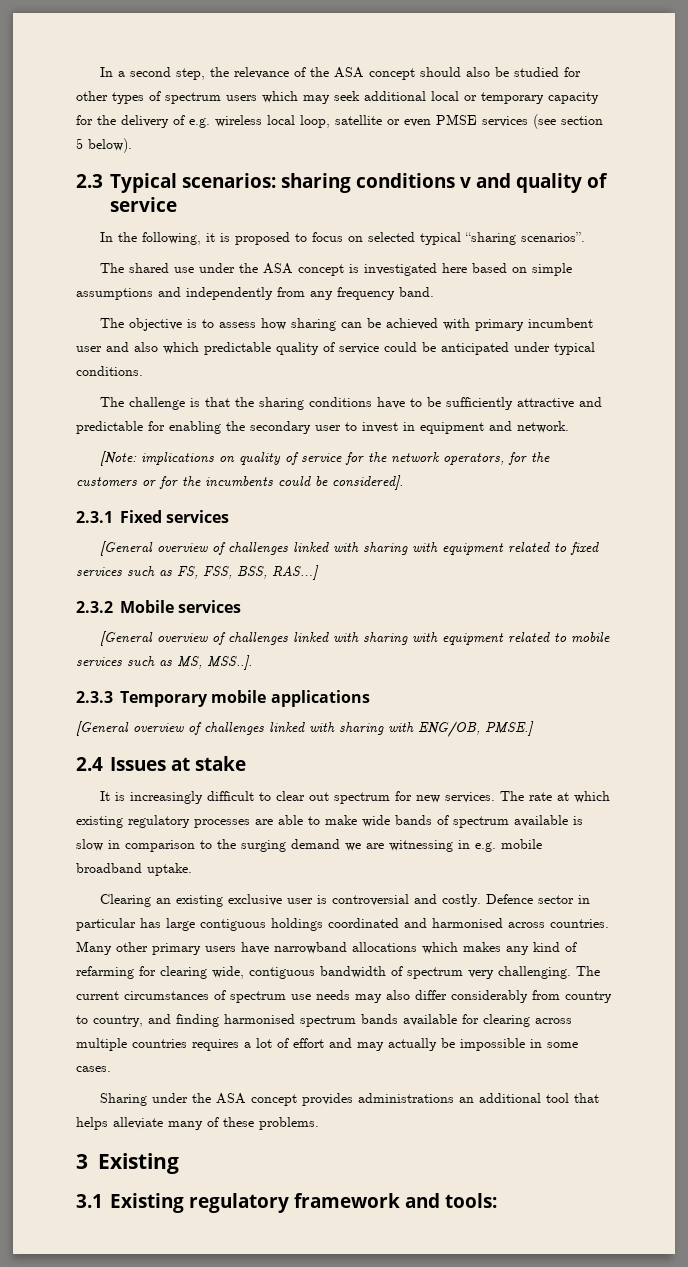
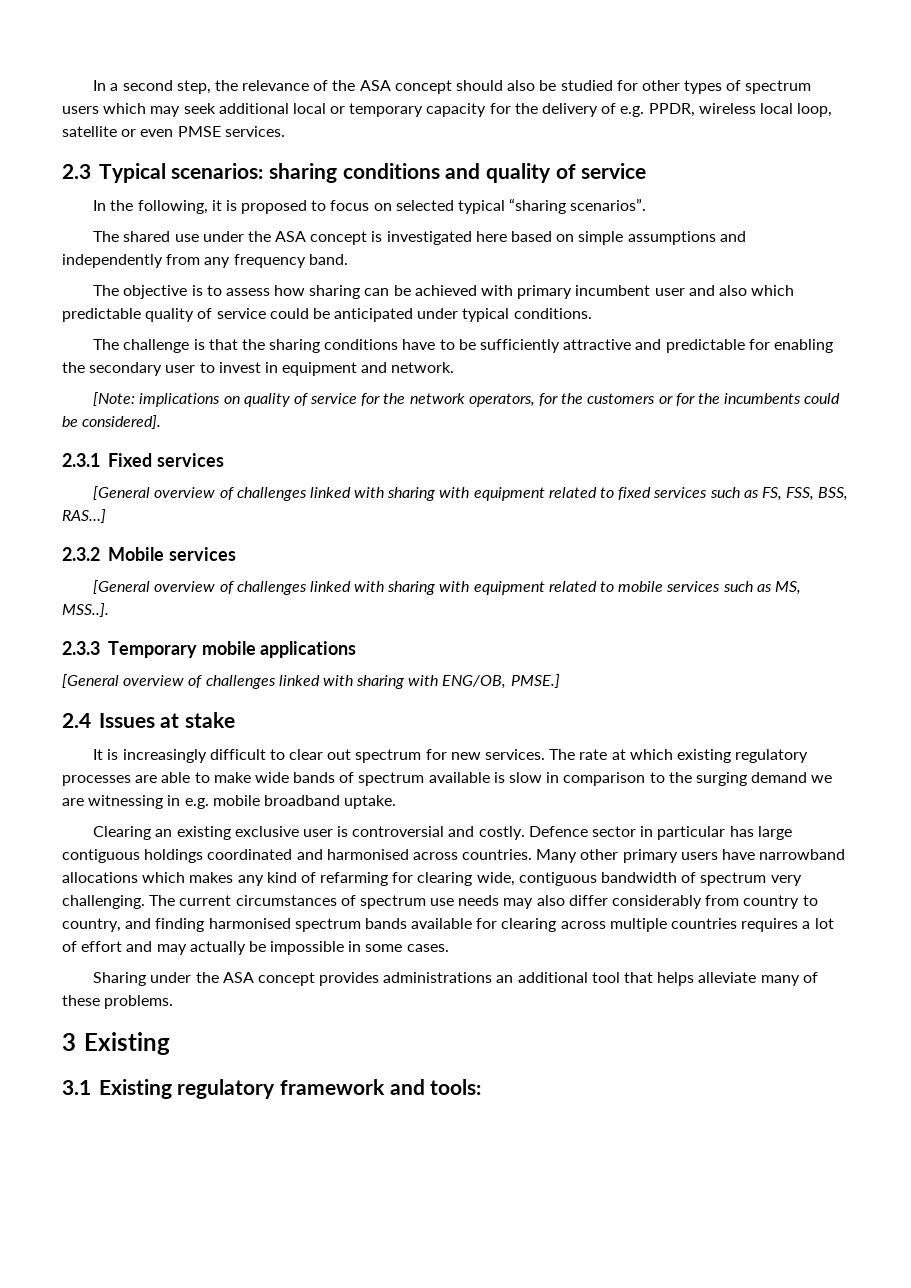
(210, 123) none -> [648,103,695,117] PPDR,
[482,114,603,129] [76,138,132,153] services (see section 5 below). -> [224,126,285,137] services.
[460,177,471,188] v -> (440, 171) none

